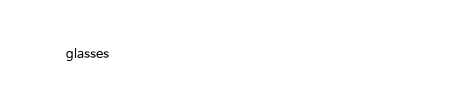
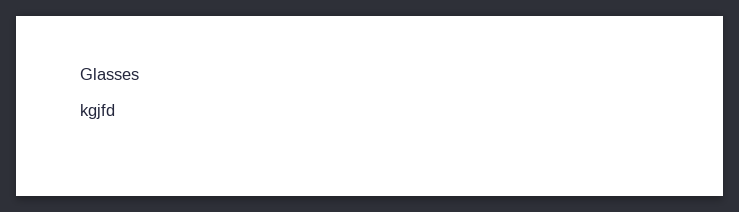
[66,48,109,62] glasses -> [80,68,139,80] [80,104,115,119] Glasses // kgjfd

